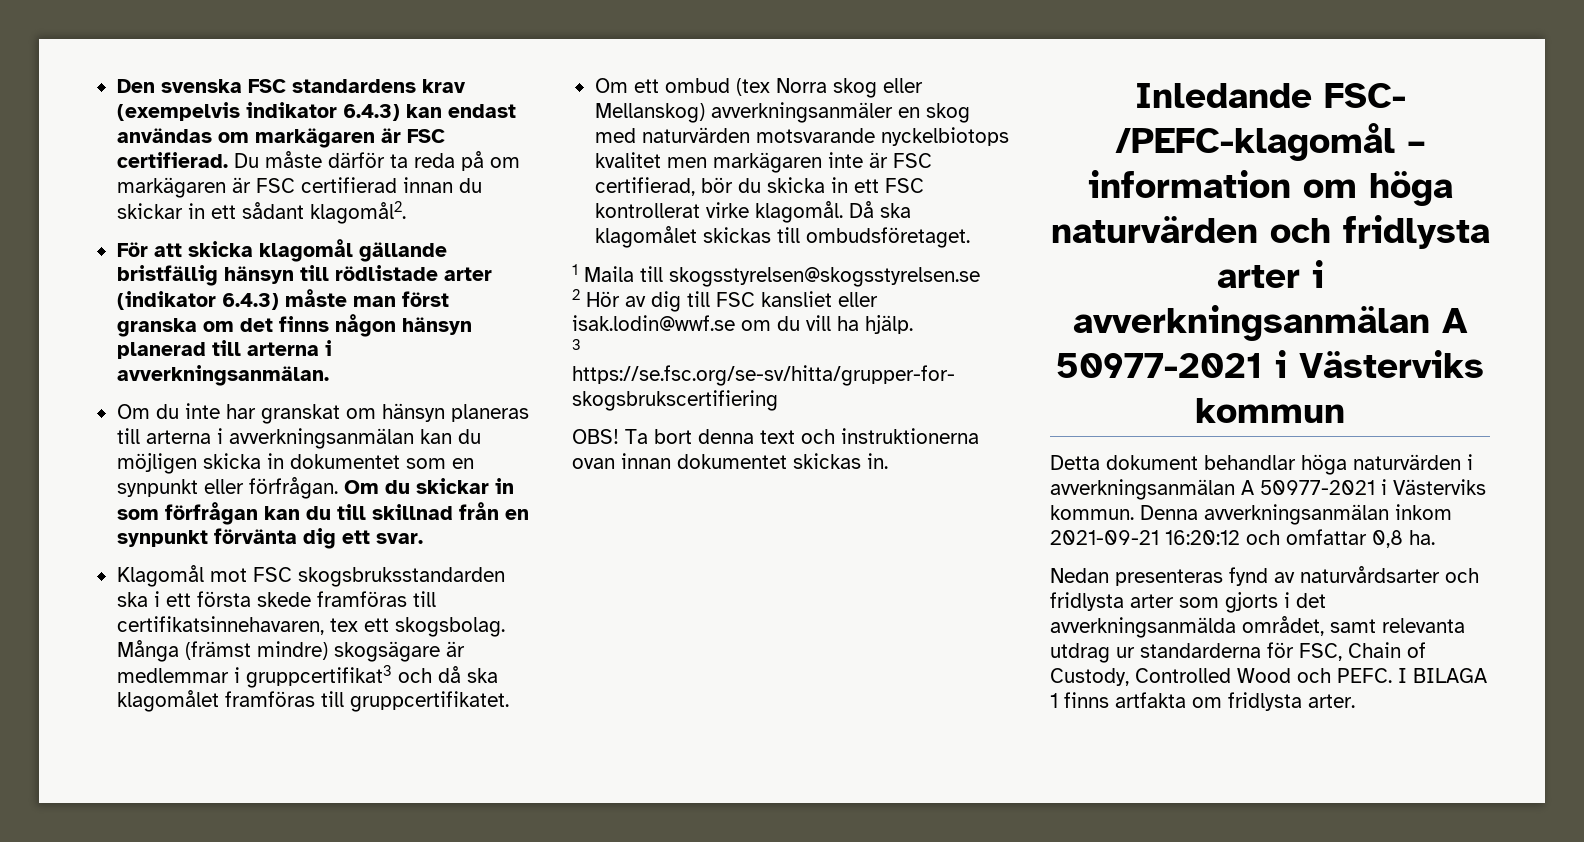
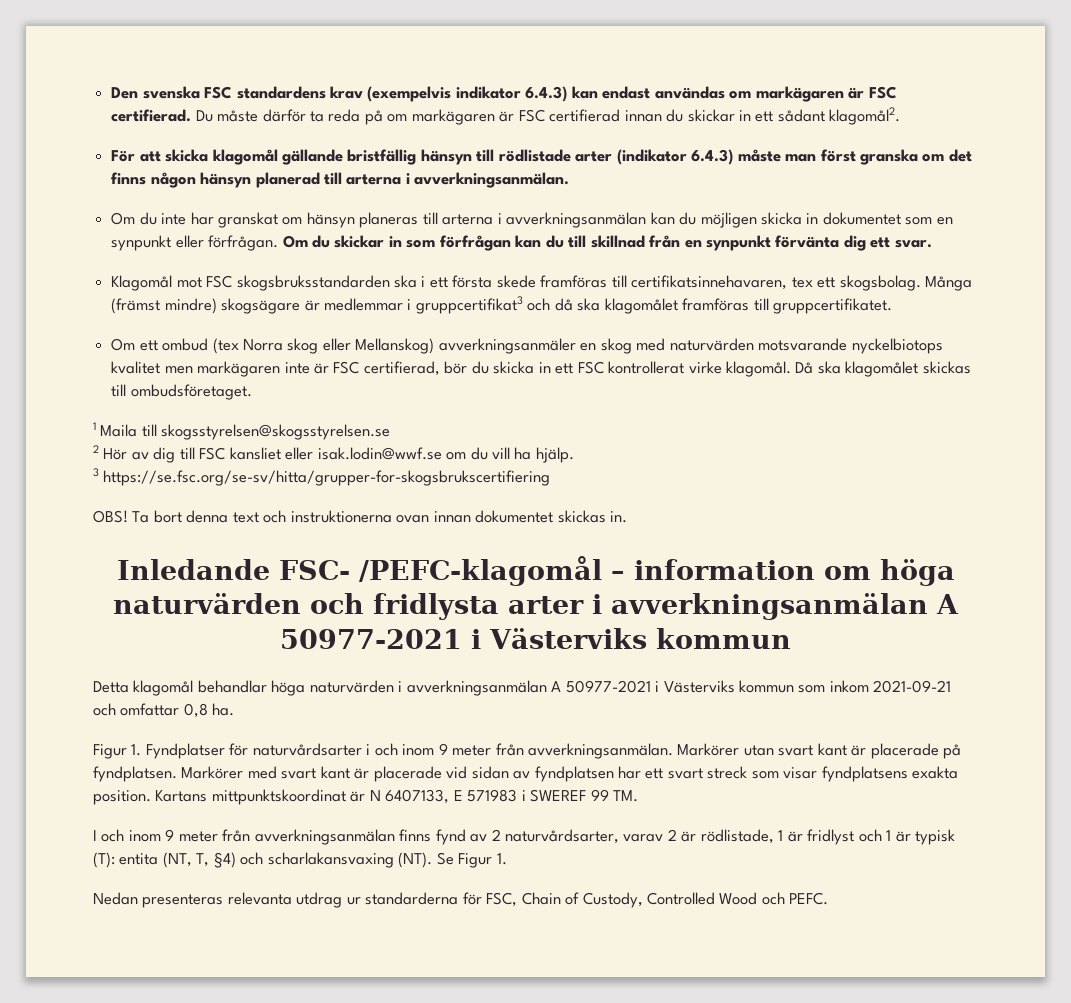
[1106,455,1198,470] dokument -> [133,680,194,696] klagomål
[1050,504,1389,525] kommun. Denna avverkningsanmälan -> [739,680,826,693] kommun som
[1165,530,1240,545] 16:20:12 -> (952, 686) none
[1050,566,1479,586] [1050,592,1326,613] [1050,616,1376,638] Nedan presenteras fynd av naturvårdsarter och fridlysta arter som gjorts i det avverkningsanmälda området, samt -> [93,743,962,759] [93,766,959,782] [93,789,639,805] [93,829,956,845] [93,852,507,868] [93,892,224,908] Figur 1. Fyndplatser för naturvårdsarter i och inom 9 meter från avverkningsanmälan. Markörer utan svart kant är placerade på fyndplatsen. Markörer med svart kant är placerade vid sidan av fyndplatsen har ett svart streck som visar fyndplatsens exakta position. Kartans mittpunktskoordinat är N 6407133, E 571983 i SWEREF 99 TM. // I och inom 9 meter från avverkningsanmälan finns fynd av 2 naturvårdsarter, varav 2 är rödlistade, 1 är fridlyst och 1 är typisk (T): entita (NT, T, §4) och scharlakansvaxing (NT). Se Figur 1. // Nedan presenteras
[1398,668,1487,683] [1050,692,1355,711] I BILAGA 1 finns artfakta om fridlysta arter. -> (829, 898) none

